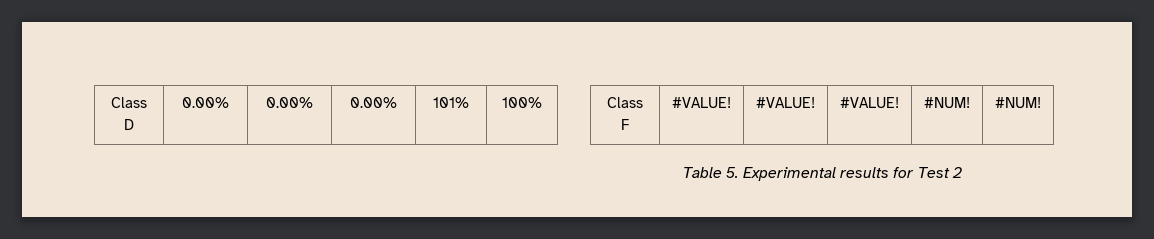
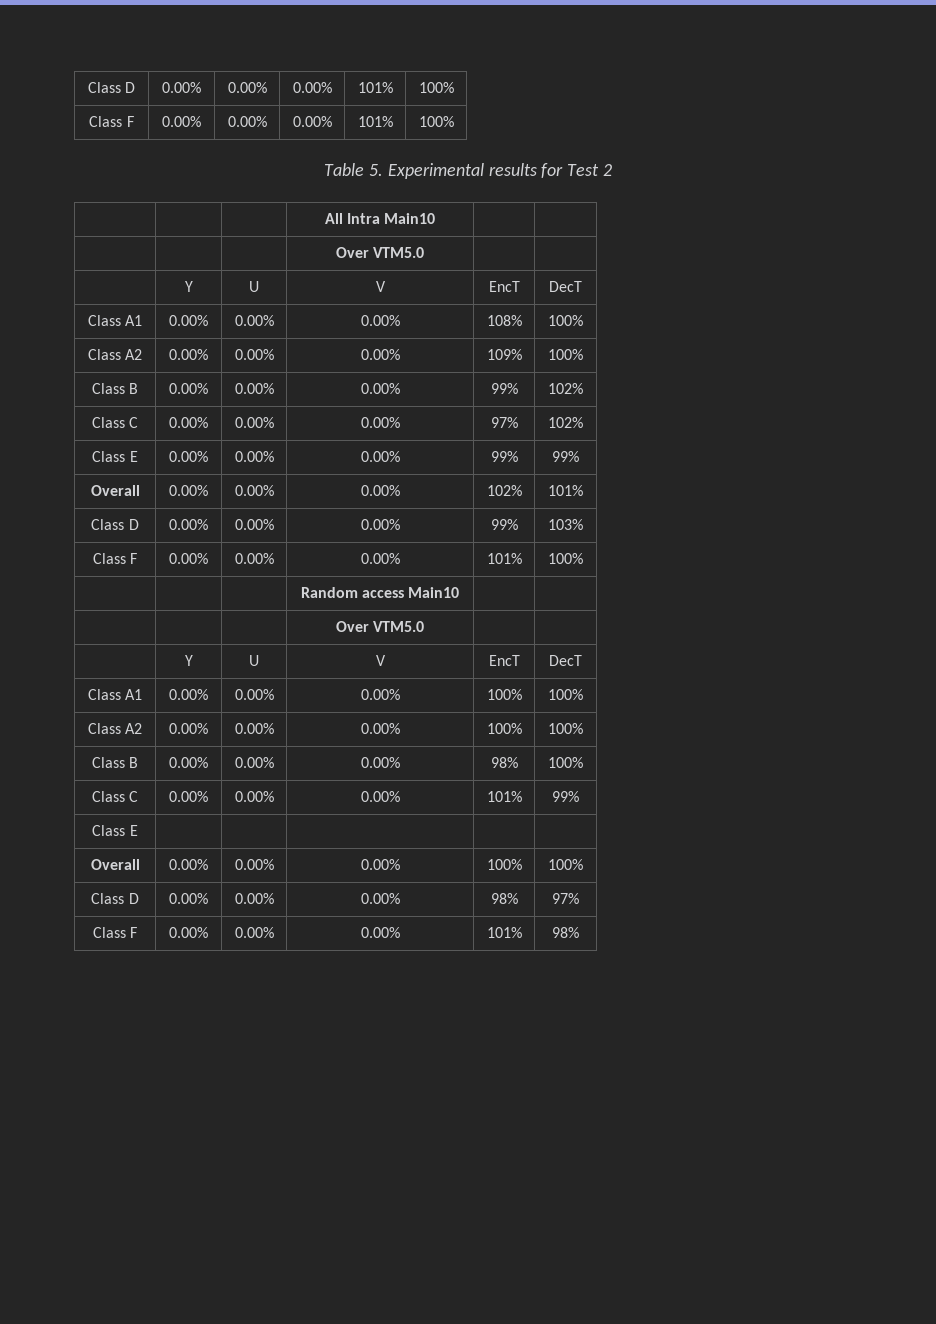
[672,97,731,108] [756,97,815,108] [840,97,899,108] [924,97,970,108] [995,97,1041,108] #VALUE! | #VALUE! | #VALUE! | #NUM! | #NUM! -> [162,116,201,127] [227,116,267,127] [292,116,332,127] [357,116,393,127] [418,116,454,127] 0.00% | 0.00% | 0.00% | 101% | 100%
(962, 172) none -> [324,213,436,224] [335,247,425,258] [184,281,193,292] [249,281,259,292] [375,281,386,292] [488,281,520,292] [549,281,582,292] [87,315,143,326] [169,315,208,326] [234,315,274,326] [360,315,400,326] [486,315,522,326] [548,315,583,326] [87,349,143,360] [169,349,208,360] [234,349,274,360] [360,349,400,360] [486,349,522,360] [548,349,583,360] [91,383,139,394] [169,383,208,394] [234,383,274,394] [360,383,400,394] [490,383,518,394] [548,383,583,394] [91,417,139,428] [169,417,208,428] [234,417,274,428] [360,417,400,428] [490,417,518,428] [548,417,583,428] [92,451,138,462] [169,451,208,462] [234,451,274,462] [360,451,400,462] [490,451,518,462] [552,451,579,462] [90,485,140,496] [169,485,208,496] [234,485,274,496] [360,485,400,496] [486,485,522,496] [548,485,583,496] [91,519,139,530] [169,519,208,530] [234,519,274,530] [360,519,400,530] [490,519,518,530] [548,519,583,530] [92,553,138,564] [169,553,208,564] [234,553,274,564] [360,553,400,564] [486,553,522,564] [548,553,583,564] [300,587,460,598] [335,621,425,632] [184,655,193,666] [249,655,259,666] [375,655,386,666] [488,655,520,666] [549,655,582,666] [87,689,143,700] [169,689,208,700] [234,689,274,700] [360,689,400,700] [486,689,522,700] [548,689,583,700] [87,723,143,734] [169,723,208,734] [234,723,274,734] [360,723,400,734] [486,723,522,734] [548,723,583,734] [91,757,139,768] [169,757,208,768] [234,757,274,768] [360,757,400,768] [490,757,518,768] [548,757,583,768] [91,791,139,802] [169,791,208,802] [234,791,274,802] [360,791,400,802] [486,791,522,802] [552,791,579,802] [92,825,138,836] [90,859,140,870] [169,859,208,870] [234,859,274,870] [360,859,400,870] [486,859,522,870] [548,859,583,870] [91,893,139,904] [169,893,208,904] [234,893,274,904] [360,893,400,904] [490,893,518,904] [552,893,579,904] [92,927,138,938] [169,927,208,938] [234,927,274,938] [360,927,400,938] [486,927,522,938] [552,927,579,938] // | | | All Intra Main10 | | // | | | Over VTM5.0 | | // | Y | U | V | EncT | DecT // Class A1 | 0.00% | 0.00% | 0.00% | 108% | 100% // Class A2 | 0.00% | 0.00% | 0.00% | 109% | 100% // Class B | 0.00% | 0.00% | 0.00% | 99% | 102% // Class C | 0.00% | 0.00% | 0.00% | 97% | 102% // Class E | 0.00% | 0.00% | 0.00% | 99% | 99% // Overall | 0.00% | 0.00% | 0.00% | 102% | 101% // Class D | 0.00% | 0.00% | 0.00% | 99% | 103% // Class F | 0.00% | 0.00% | 0.00% | 101% | 100% // | | | Random access Main10 | | // | | | Over VTM5.0 | | // | Y | U | V | EncT | DecT // Class A1 | 0.00% | 0.00% | 0.00% | 100% | 100% // Class A2 | 0.00% | 0.00% | 0.00% | 100% | 100% // Class B | 0.00% | 0.00% | 0.00% | 98% | 100% // Class C | 0.00% | 0.00% | 0.00% | 101% | 99% // Class E | | | | | // Overall | 0.00% | 0.00% | 0.00% | 100% | 100% // Class D | 0.00% | 0.00% | 0.00% | 98% | 97% // Class F | 0.00% | 0.00% | 0.00% | 101% | 98%

